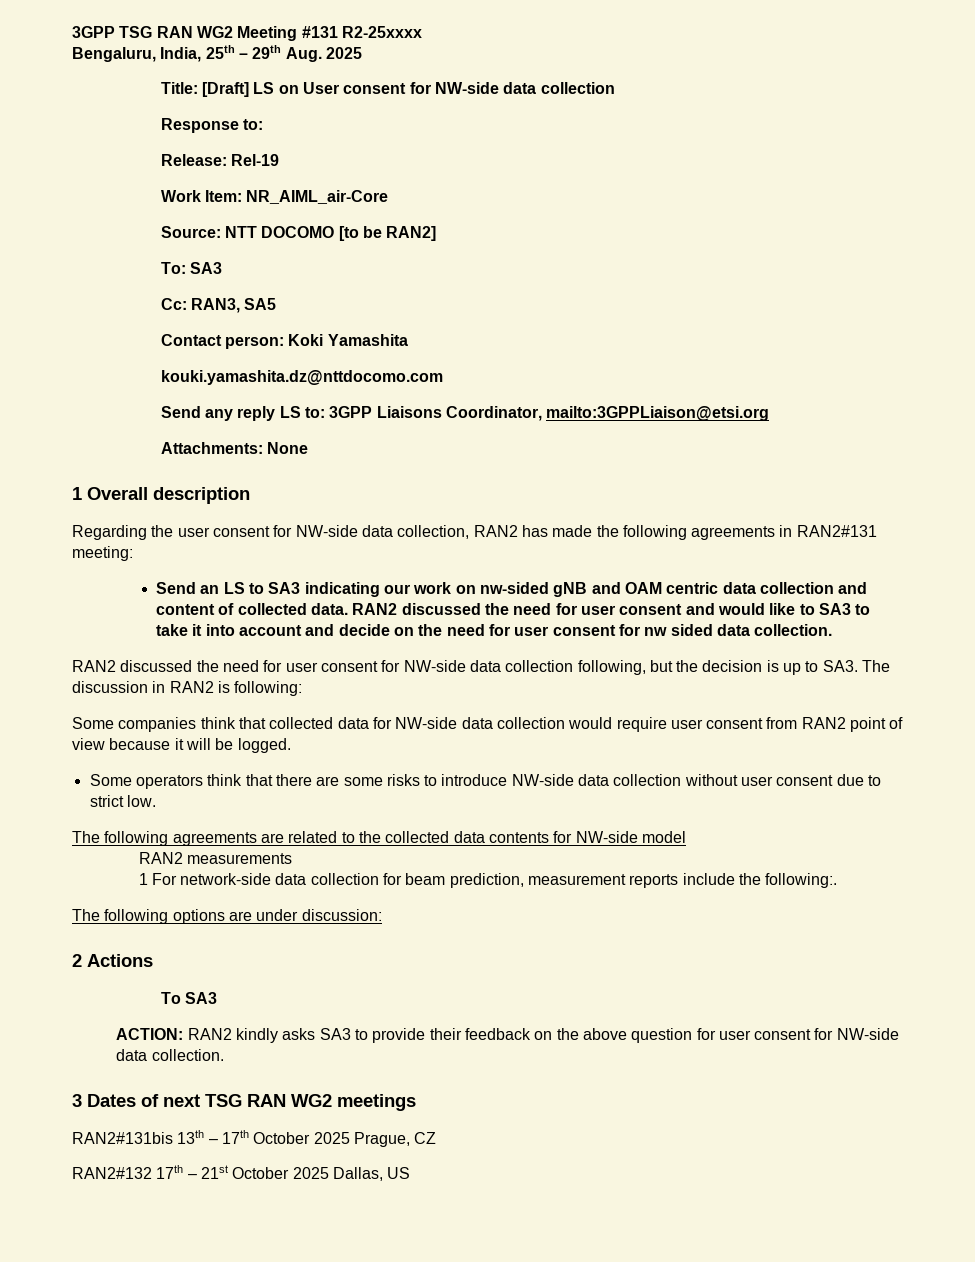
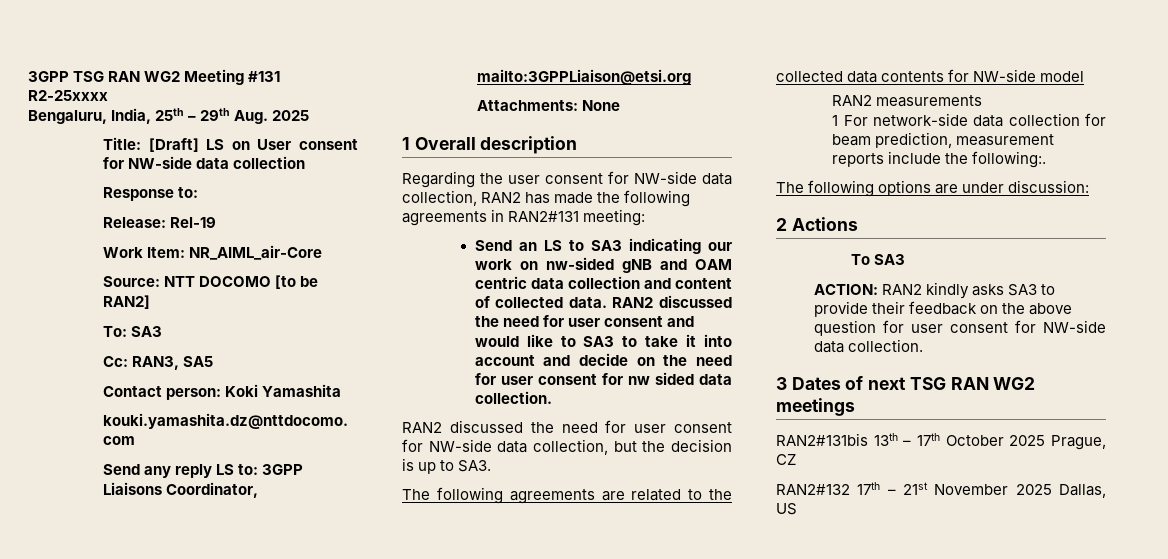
[505,660,646,675] collection following, -> [533,439,608,455] collection,
[862,660,891,672] [72,681,303,696] [72,717,904,732] [72,738,291,753] [89,774,882,789] [89,795,156,807] The discussion in RAN2 is following: // Some companies think that collected data for NW-side data collection would require user consent from RAN2 point of view because it will be logged. // Some operators think that there are some risks to introduce NW-side data collection without user consent due to strict low. -> (492, 466) none
[232,1167,290,1179] October -> [934,484,1009,495] November

